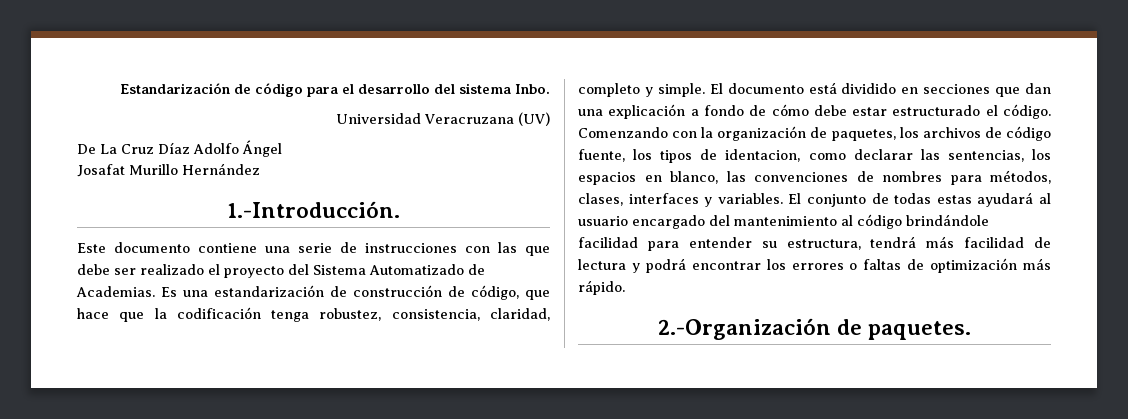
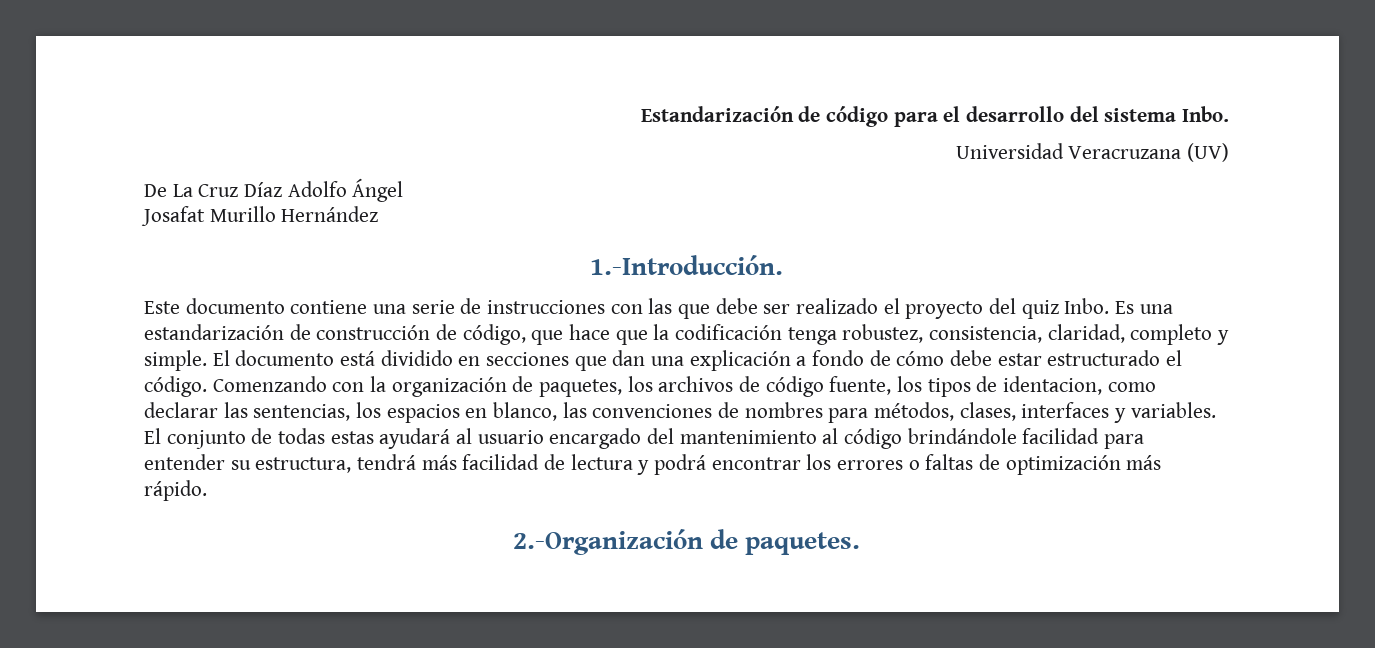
[313,264,485,275] [76,286,155,297] Sistema Automatizado de Academias. -> [1021,298,1110,319] quiz Inbo.

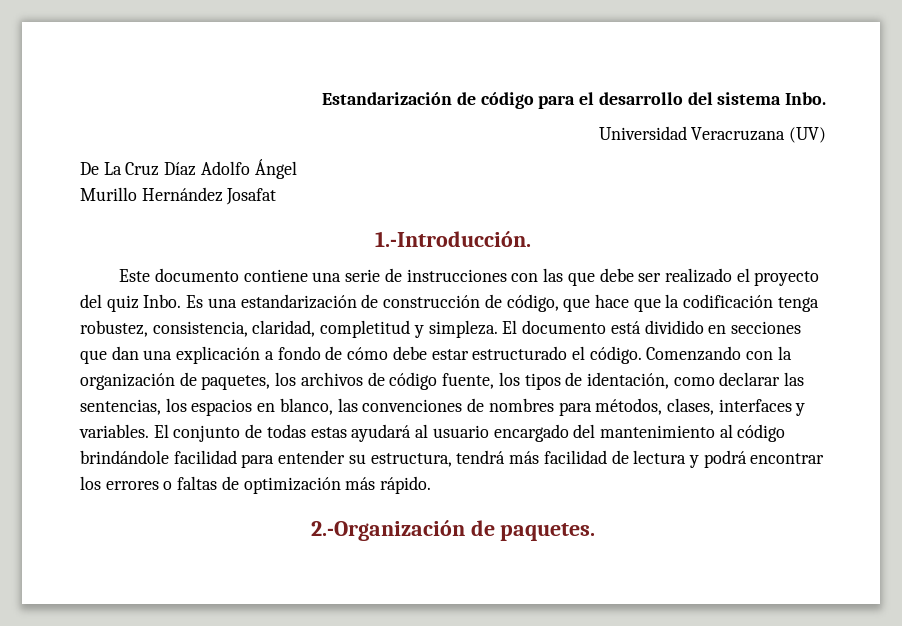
[141,206,205,226] Josafat -> (297, 169) none
(379, 214) none -> [226,188,277,205] Josafat
[1130,324,1230,345] [144,350,207,371] completo y simple. -> [320,320,498,338] completitud y simpleza.
[1003,376,1103,395] identacion, -> [586,372,669,389] identación,

